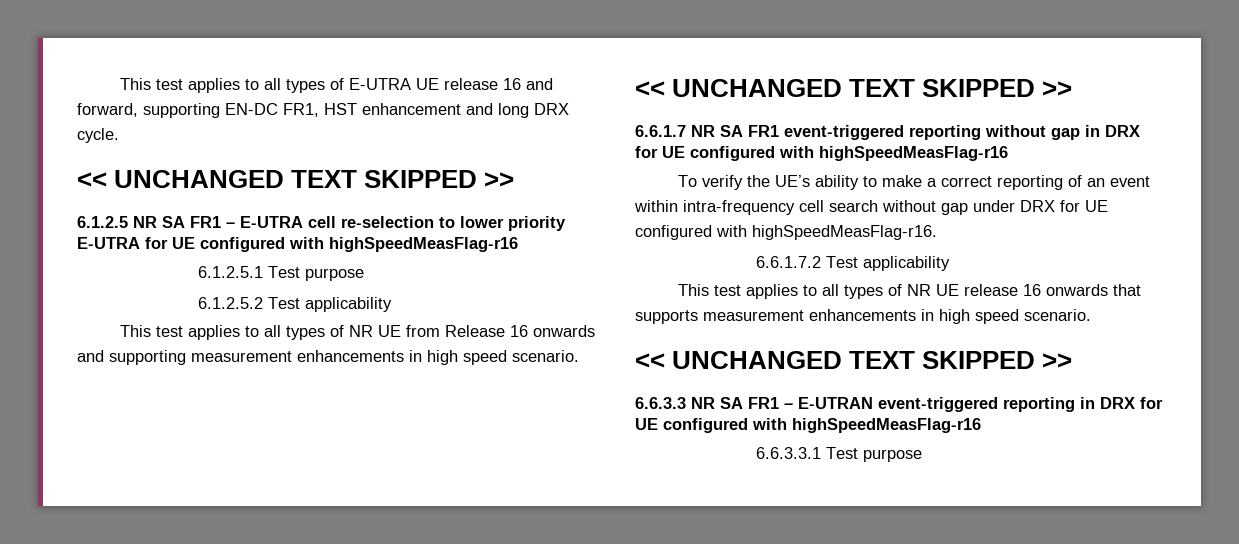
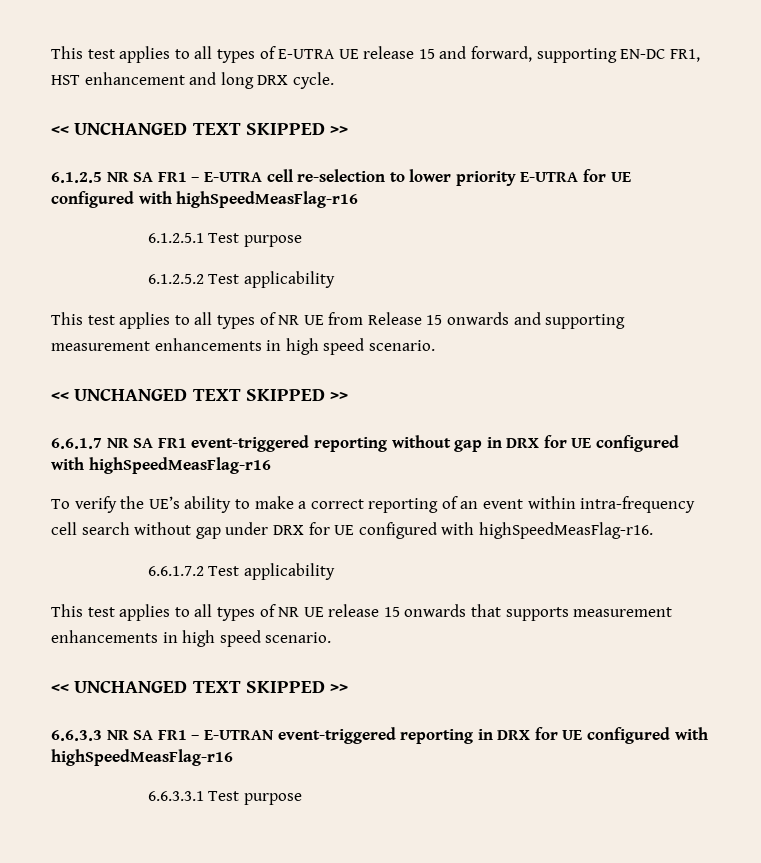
[502,78,521,90] 16 -> [418,49,435,59] 15
[509,325,528,337] 16 -> [426,315,443,325] 15
[1022,284,1041,296] 16 -> [383,607,400,617] 15

